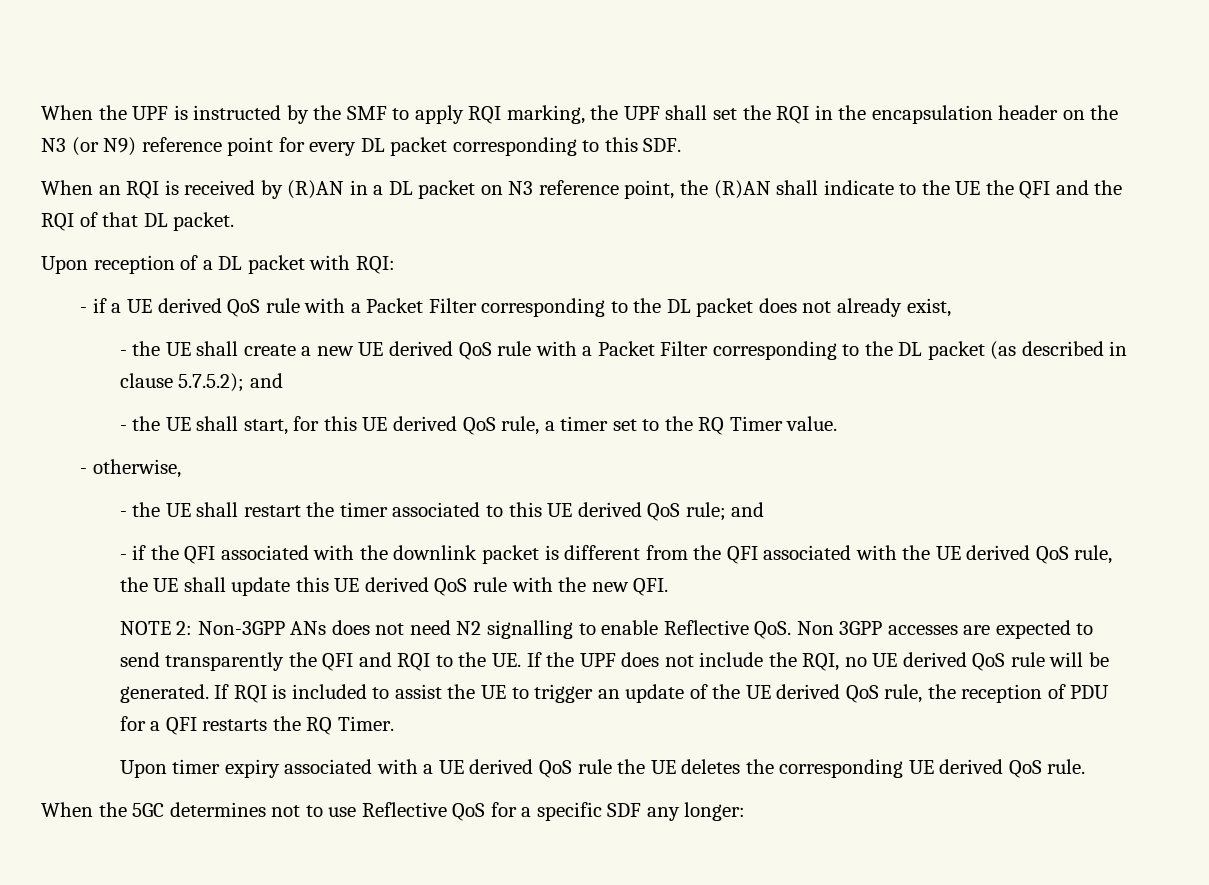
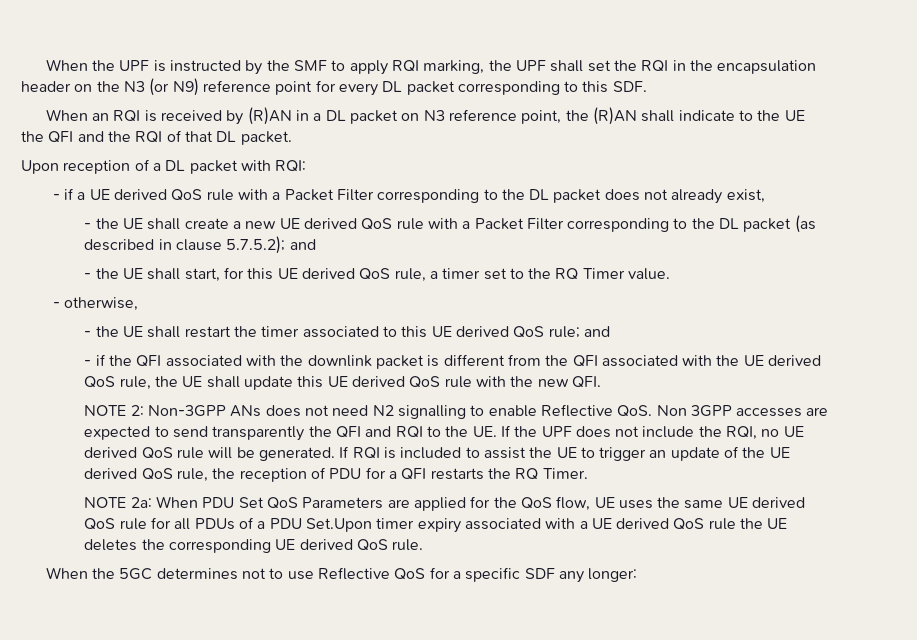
[119,760,167,778] Upon -> [84,496,806,511] [84,517,372,532] NOTE 2a: When PDU Set QoS Parameters are applied for the QoS flow, UE uses the same UE derived QoS rule for all PDUs of a PDU Set.Upon

